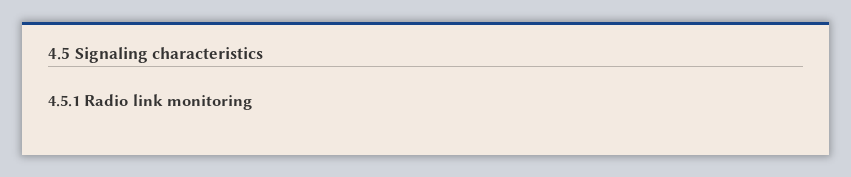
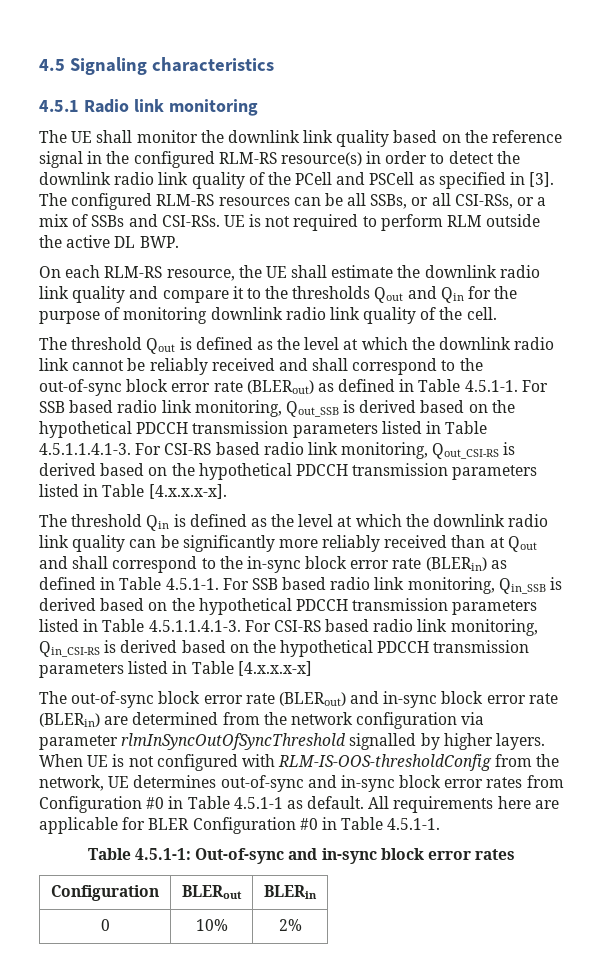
(253, 102) none -> [39,130,563,147] [39,151,520,168] [39,172,555,189] [39,193,547,210] [39,214,541,231] [39,235,179,248] [39,265,540,281] [39,286,518,303] [39,307,497,324] [39,337,555,354] [39,358,483,375] [39,379,548,396] [39,400,515,417] [39,421,488,438] [39,442,516,459] [39,463,538,480] [39,484,227,499] [39,514,549,531] [39,535,537,552] [39,556,507,573] [39,577,563,594] [39,598,538,615] [39,619,538,636] [39,640,530,657] [39,661,312,678] [39,691,558,708] [39,712,485,729] [39,733,545,750] [39,754,560,771] [39,775,564,792] [39,796,559,813] [39,817,441,834] [87,848,516,864] [51,885,159,901] [182,885,242,899] [264,885,317,899] [100,919,110,931] [195,919,228,931] [278,919,302,931] // The UE shall monitor the downlink link quality based on the reference signal in the configured RLM-RS resource(s) in order to detect the downlink radio link quality of the PCell and PSCell as specified in [3]. The configured RLM-RS resources can be all SSBs, or all CSI-RSs, or a mix of SSBs and CSI-RSs. UE is not required to perform RLM outside the active DL BWP. // On each RLM-RS resource, the UE shall estimate the downlink radio link quality and compare it to the thresholds Qout and Qin for the purpose of monitoring downlink radio link quality of the cell. // The threshold Qout is defined as the level at which the downlink radio link cannot be reliably received and shall correspond to the out-of-sync block error rate (BLERout) as defined in Table 4.5.1-1. For SSB based radio link monitoring, Qout_SSB is derived based on the hypothetical PDCCH transmission parameters listed in Table 4.5.1.1.4.1-3. For CSI-RS based radio link monitoring, Qout_CSI-RS is derived based on the hypothetical PDCCH transmission parameters listed in Table [4.x.x.x-x]. // The threshold Qin is defined as the level at which the downlink radio link quality can be significantly more reliably received than at Qout and shall correspond to the in-sync block error rate (BLERin) as defined in Table 4.5.1-1. For SSB based radio link monitoring, Qin_SSB is derived based on the hypothetical PDCCH transmission parameters listed in Table 4.5.1.1.4.1-3. For CSI-RS based radio link monitoring, Qin_CSI-RS is derived based on the hypothetical PDCCH transmission parameters listed in Table [4.x.x.x-x] // The out-of-sync block error rate (BLERout) and in-sync block error rate (BLERin) are determined from the network configuration via parameter rlmInSyncOutOfSyncThreshold signalled by higher layers. When UE is not configured with RLM-IS-OOS-thresholdConfig from the network, UE determines out-of-sync and in-sync block error rates from Configuration #0 in Table 4.5.1-1 as default. All requirements here are applicable for BLER Configuration #0 in Table 4.5.1-1. // Table 4.5.1-1: Out-of-sync and in-sync block error rates // Configuration | BLERout | BLERin // 0 | 10% | 2%

